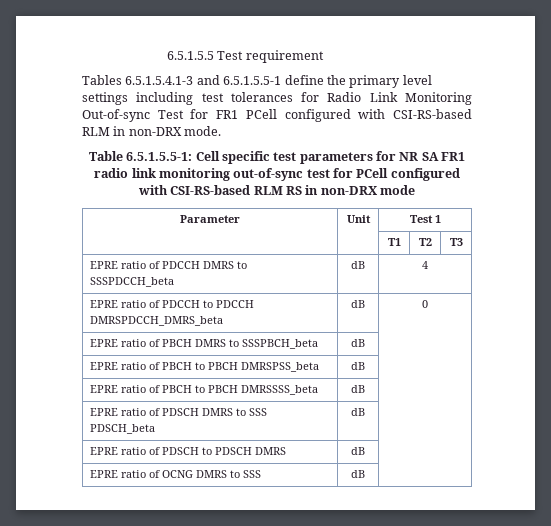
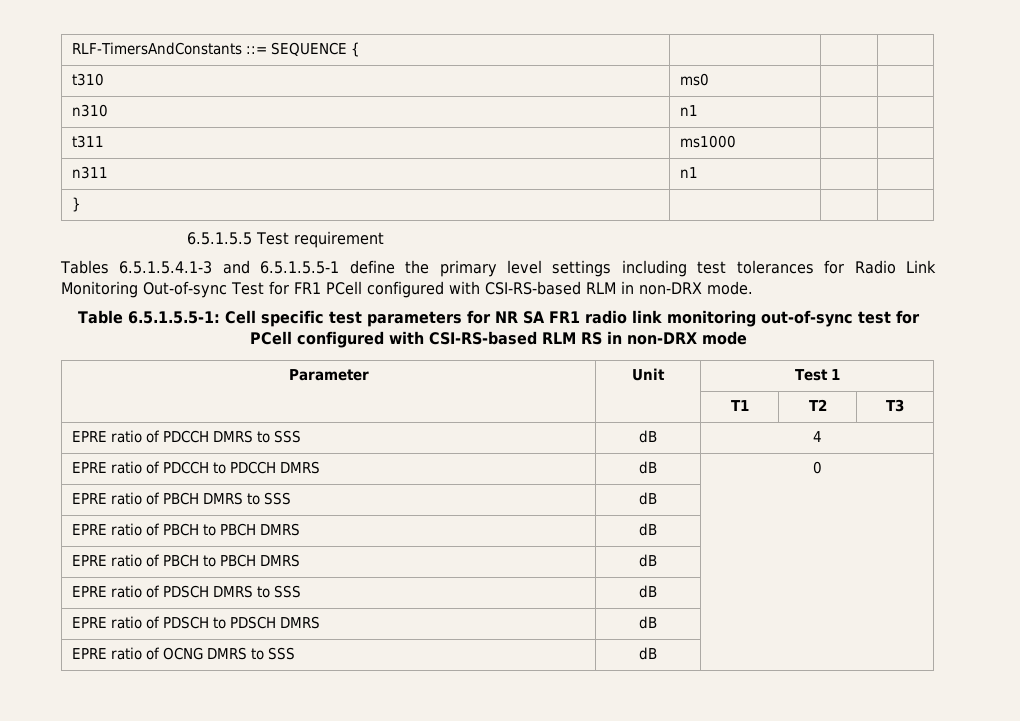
(167, 55) none -> [71,42,360,57] [71,73,104,86] [679,73,709,86] [71,104,108,117] [679,105,698,116] [71,135,104,148] [679,135,736,148] [71,166,108,179] [679,167,698,178] [71,197,81,212] RLF-TimersAndConstants ::= SEQUENCE { | | | // t310 | ms0 | | // n310 | n1 | | // t311 | ms1000 | | // n311 | n1 | | // } | | | //
[90,277,175,287] SSSPDCCH_beta -> [273,430,301,443] SSS
[90,316,224,326] DMRSPDCCH_DMRS_beta -> [279,461,320,474] DMRS
[242,339,319,349] [351,339,365,347] [90,362,320,372] [351,362,365,370] [90,385,319,395] SSSPBCH_beta | dB | // EPRE ratio of PBCH to PBCH DMRSPSS_beta | dB | // EPRE ratio of PBCH to PBCH DMRSSSS_beta -> [263,492,291,505] [639,492,657,505] [71,523,300,536] [639,523,657,536] [71,554,300,567] SSS | dB | // EPRE ratio of PBCH to PBCH DMRS | dB | // EPRE ratio of PBCH to PBCH DMRS
[90,424,156,434] PDSCH_beta -> (301, 591) none

